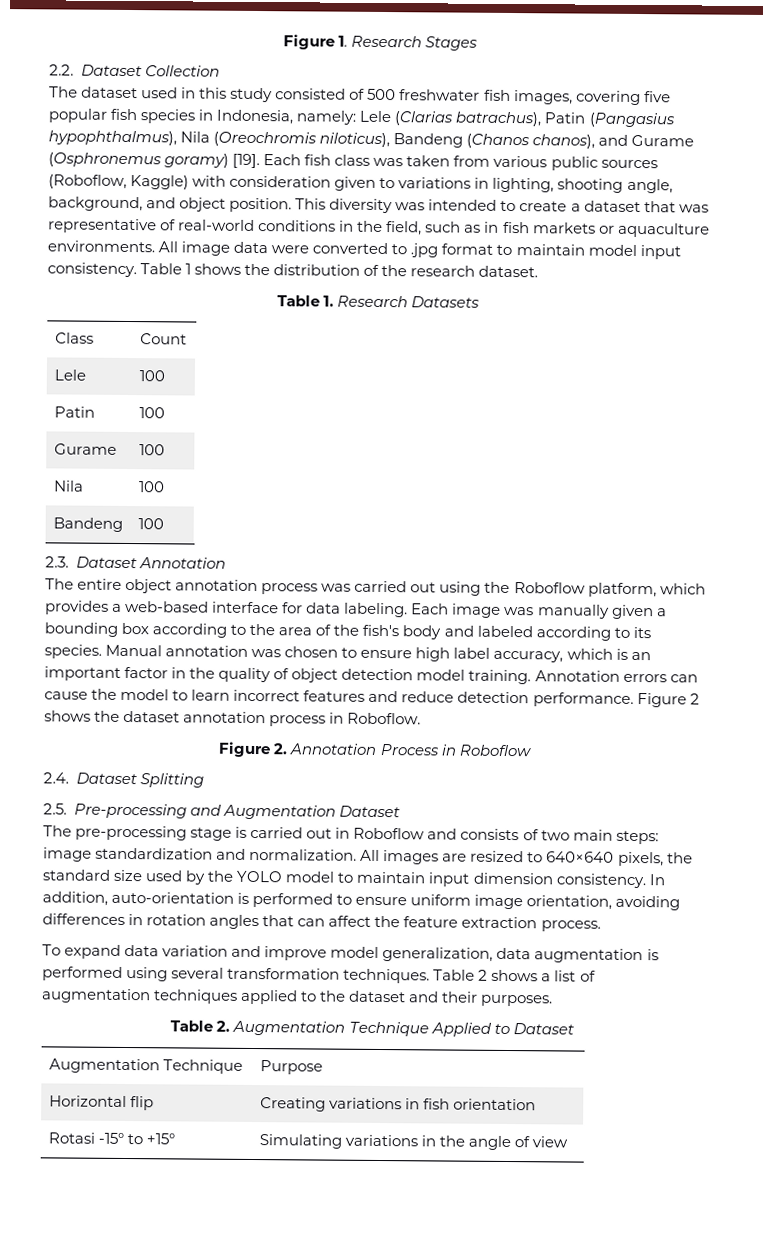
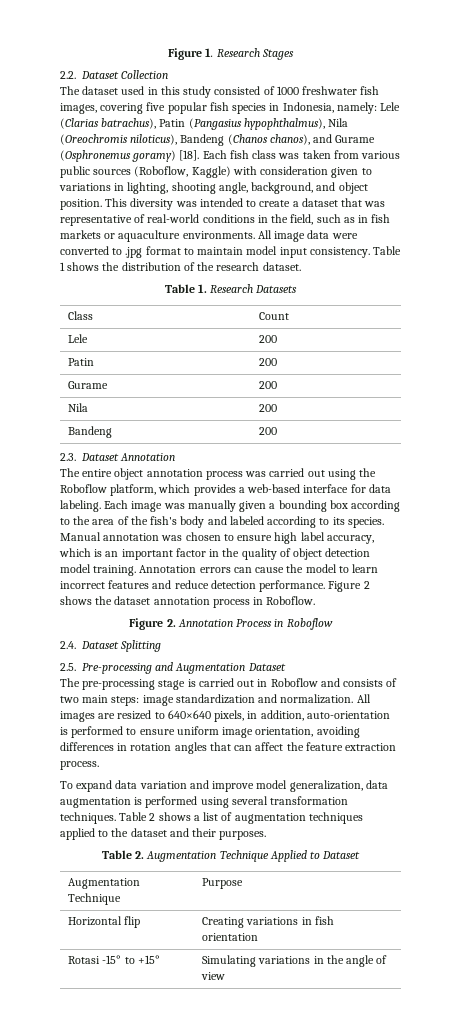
[367,88,397,101] 500 -> [276,86,299,95] 1000
[232,153,261,169] [19]. -> [179,150,200,161] [18].
[138,370,165,382] 100 -> [259,335,278,343] 200
[138,407,165,419] 100 -> [259,358,278,366] 200
[138,444,165,456] 100 -> [259,381,278,389] 200
[137,481,165,493] 100 -> [259,404,278,412] 200
[137,518,164,530] 100 -> [259,427,278,435] 200
[666,852,693,864] [42,869,666,889] the standard size used by the YOLO model to maintain input dimension consistency. In -> [247,711,258,719] in

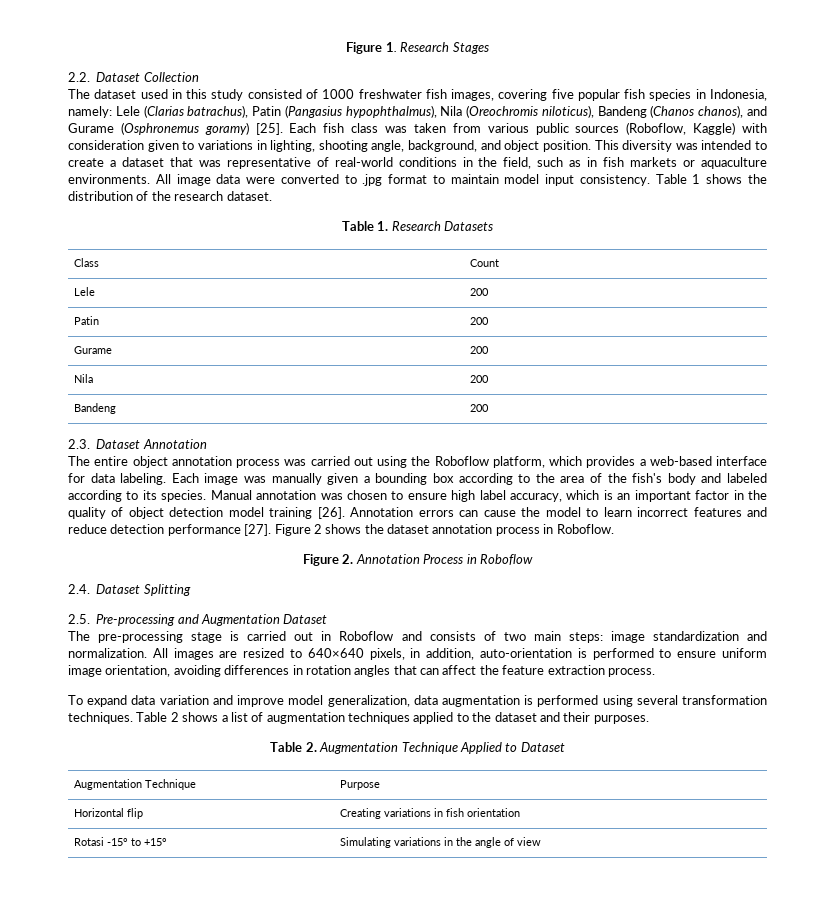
[179,150,200,161] [18]. -> [255,123,283,135] [25].
[93,565,137,576] training. -> [269,507,345,519] training [26].
[259,580,326,592] performance. -> [167,524,272,536] performance [27].

